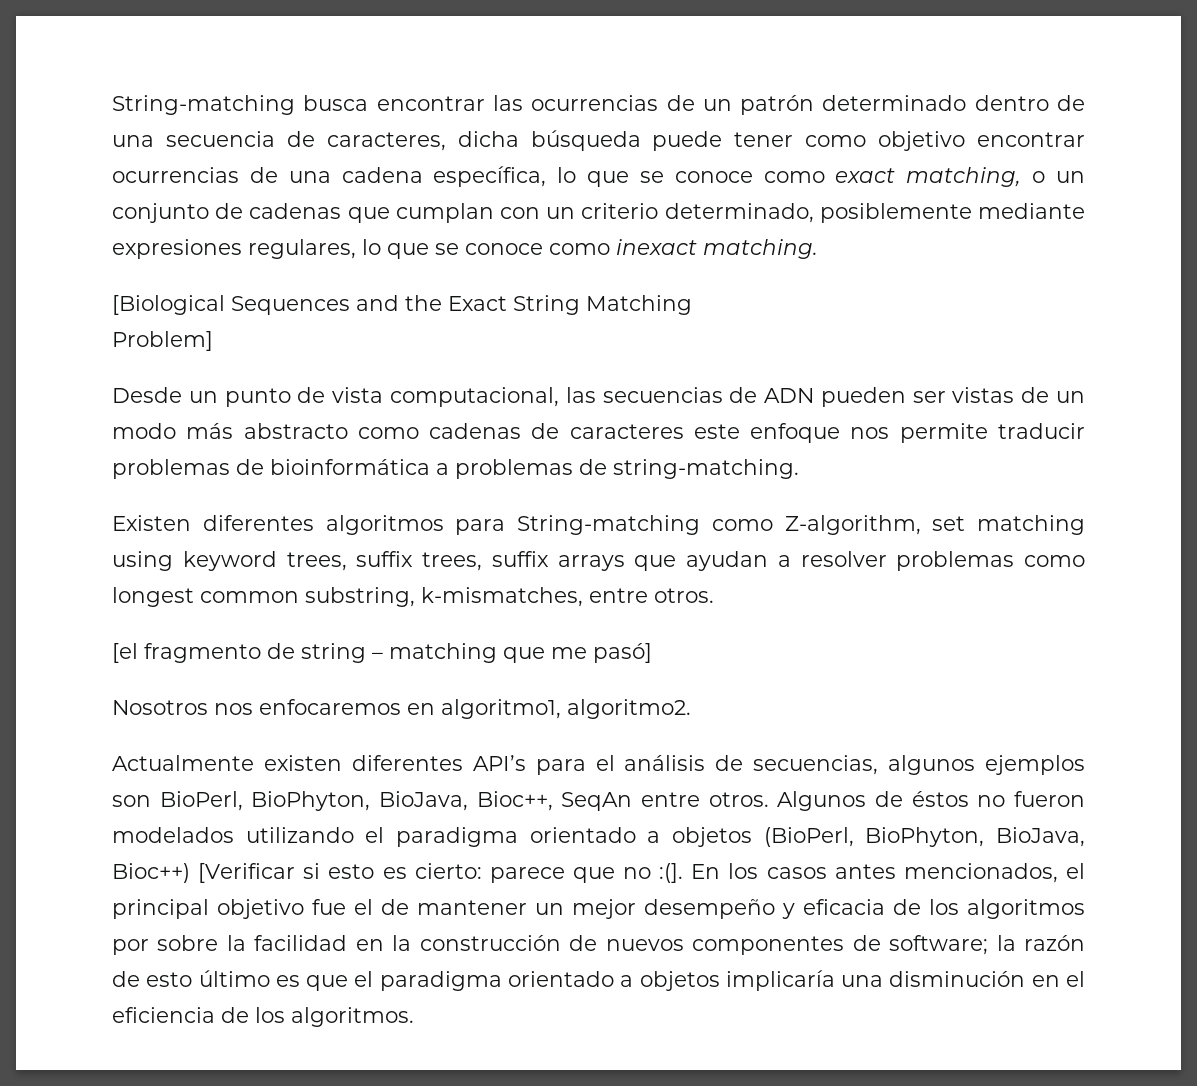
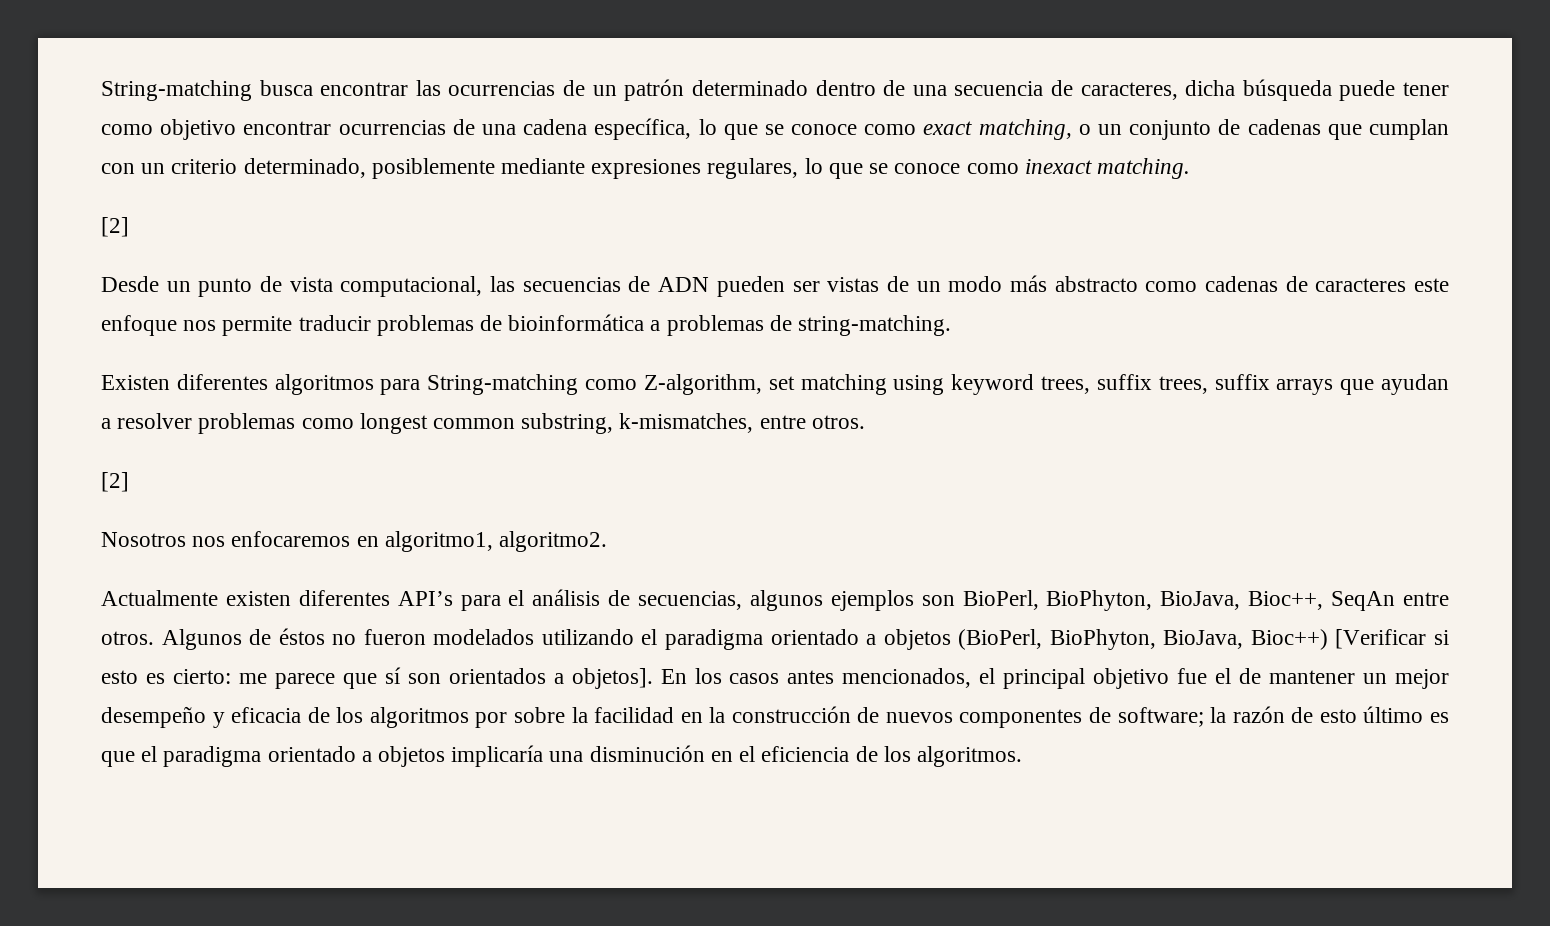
[112,295,692,315] [112,331,213,351] [Biological Sequences and the Exact String Matching // Problem] -> [101,217,129,237] [2]
[112,643,652,663] [el fragmento de string – matching que me pasó] -> [101,472,129,492] [2]
(482, 871) none -> [238,673,267,684] me
[623,863,684,883] no :(]. -> [384,667,653,689] sí son orientados a objetos].

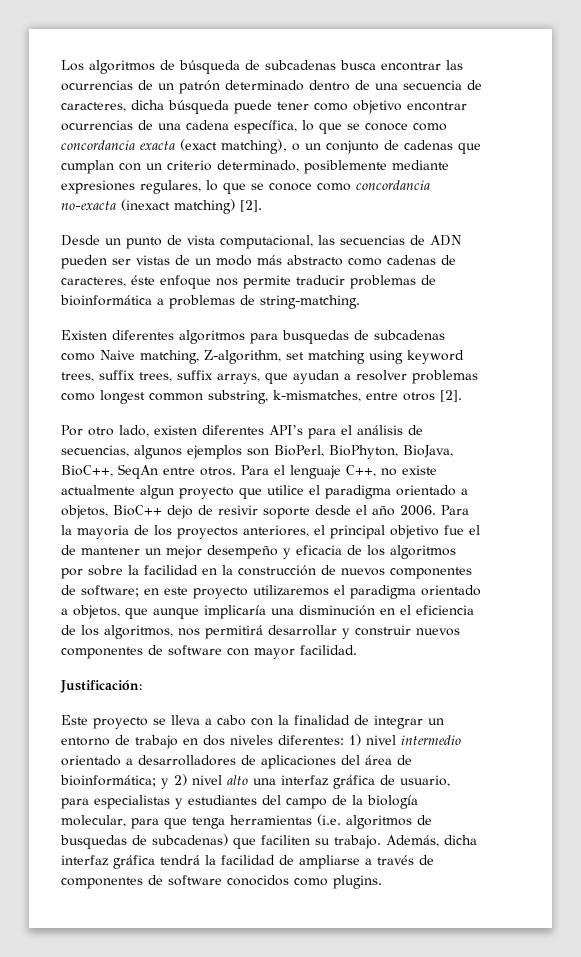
[101,80,252,101] String-matching -> [61,60,336,74] Los algoritmos de búsqueda de subcadenas
[923,119,1072,140] exact matching, -> [61,139,287,154] concordancia exacta (exact matching),
[1024,158,1190,179] [101,217,129,237] inexact matching. // [2] -> [356,180,430,190] [61,199,262,214] concordancia no-exacta (inexact matching) [2].
[1315,278,1449,292] caracteres este -> [61,275,155,287] caracteres, éste
[427,374,638,395] String-matching como -> [282,330,445,344] [61,350,199,364] busquedas de subcadenas como Naive matching,
[1276,379,1334,395] arrays -> [217,373,260,384] arrays,
[811,415,865,429] [101,472,129,492] [101,531,608,552] [101,590,218,606] otros. // [2] // Nosotros nos enfocaremos en algoritmo1, algoritmo2. // Actualmente -> [403,390,462,402] [61,425,149,437] otros [2]. // Por otro lado,
[1248,591,1324,610] Bioc++, -> [61,465,113,477] BioC++,
[161,628,1450,650] [101,667,972,689] Algunos de éstos no fueron modelados utilizando el paradigma orientado a objetos (BioPerl, BioPhyton, BioJava, Bioc++) [Verificar si esto es cierto: me parece que sí son orientados a objetos]. En los casos antes mencionados, -> [241,465,437,479] [61,485,468,499] [61,505,469,519] [61,525,309,539] Para el lenguaje C++, no existe actualmente algun proyecto que utilice el paradigma orientado a objetos, BioC++ dejo de resivir soporte desde el año 2006. Para la mayoria de los proyectos anteriores,
[1210,706,1449,723] [101,746,446,767] la razón de esto último es que el paradigma orientado a objetos -> [144,585,481,599] [61,605,199,619] en este proyecto utilizaremos el paradigma orientado a objetos, que aunque
[916,746,1022,767] algoritmos. -> [104,625,460,639] [61,645,357,659] [60,680,142,693] [61,715,444,729] [61,734,461,749] [61,755,412,769] [60,774,450,789] [61,795,418,809] [61,814,432,829] [60,834,477,849] [61,855,434,869] [61,875,382,889] algoritmos, nos permitirá desarrollar y construir nuevos componentes de software con mayor facilidad. // Justificación: // Este proyecto se lleva a cabo con la finalidad de integrar un entorno de trabajo en dos niveles diferentes: 1) nivel intermedio orientado a desarrolladores de aplicaciones del área de bioinformática; y 2) nivel alto una interfaz gráfica de usuario, para especialistas y estudiantes del campo de la biología molecular, para que tenga herramientas (i.e. algoritmos de busquedas de subcadenas) que faciliten su trabajo. Además, dicha interfaz gráfica tendrá la facilidad de ampliarse a través de componentes de software conocidos como plugins.

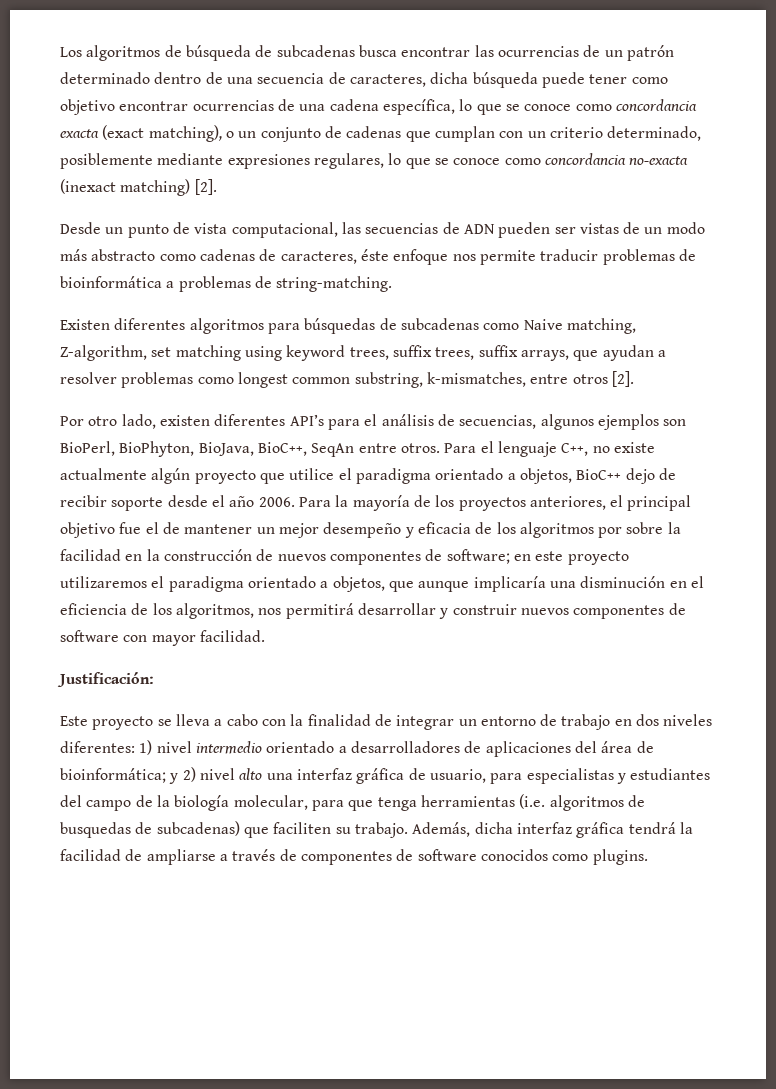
[282,330,349,344] busquedas -> [304,318,376,334] búsquedas
[140,485,174,499] algun -> [151,468,191,484] algún
[218,505,258,515] resivir -> [60,495,107,507] recibir
[77,525,129,539] mayoria -> [352,495,410,511] mayoría

